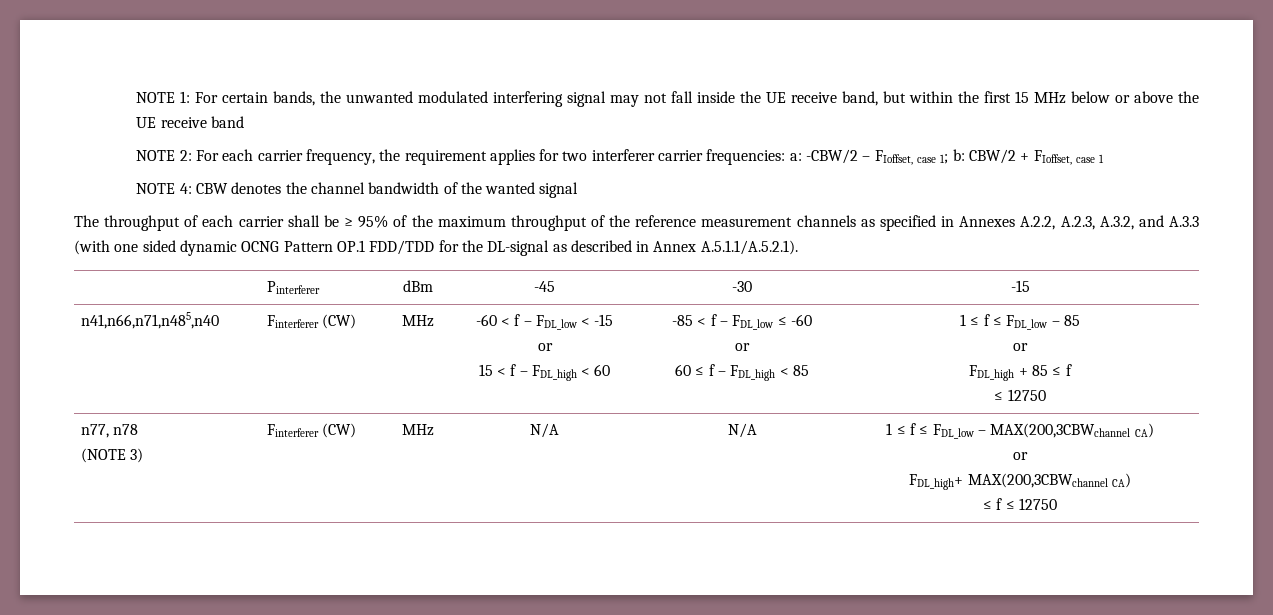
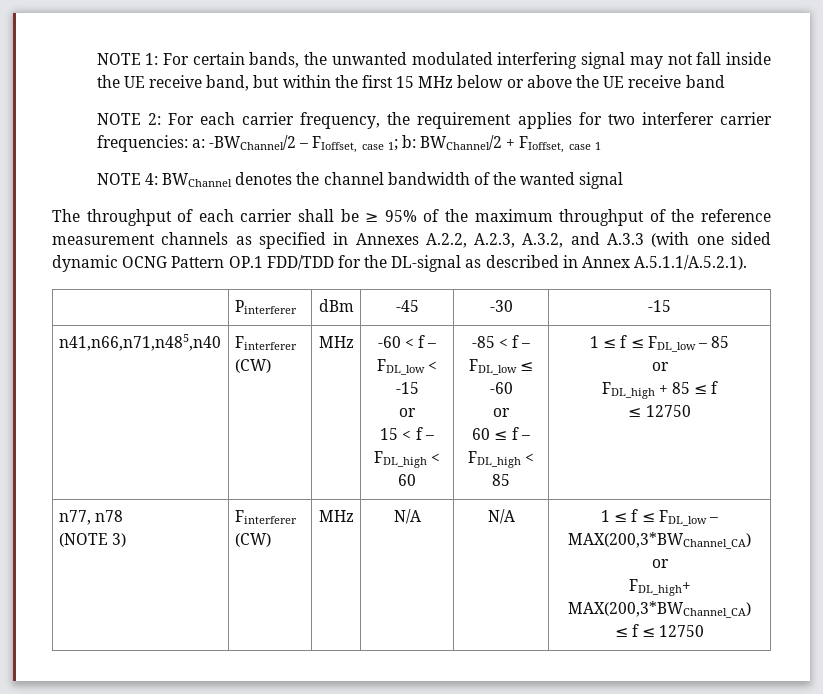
[806,149,859,164] -CBW/2 -> [208,135,296,150] -BWChannel/2
[968,149,1016,164] CBW/2 -> [420,135,503,150] BWChannel/2
[195,183,228,194] CBW -> [161,173,232,187] BWChannel
[990,423,1154,438] MAX(200,3CBWchannel CA) -> [568,532,751,549] MAX(200,3*BWChannel_CA)
[967,473,1131,488] MAX(200,3CBWchannel CA) -> [568,601,751,618] MAX(200,3*BWChannel_CA)

